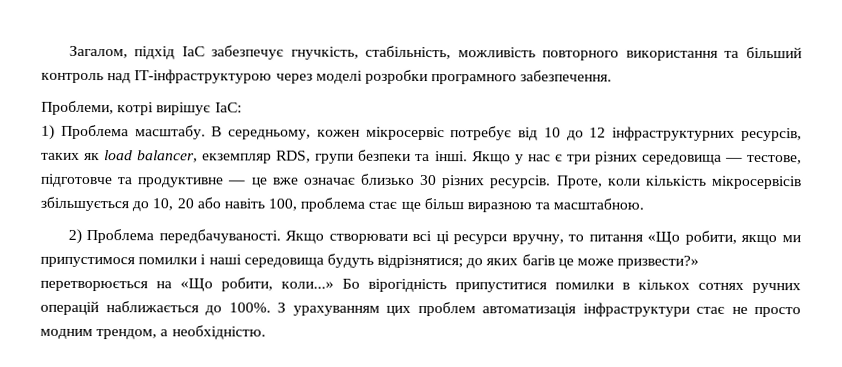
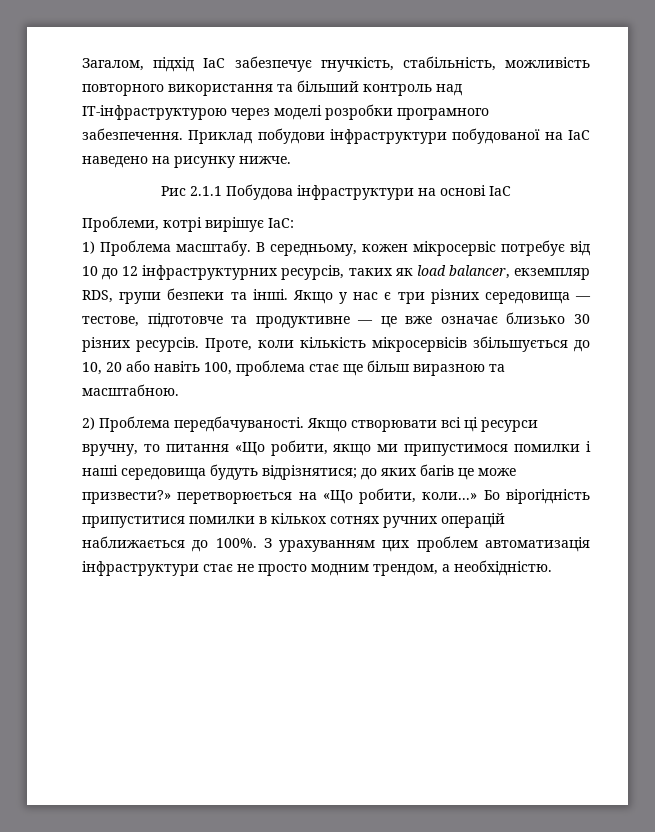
(613, 76) none -> [188,128,590,144] [82,156,291,168] [161,184,511,200] Приклад побудови інфраструктури побудованої на IaC наведено на рисунку нижче. // Рис 2.1.1 Побудова інфраструктури на основі IaC

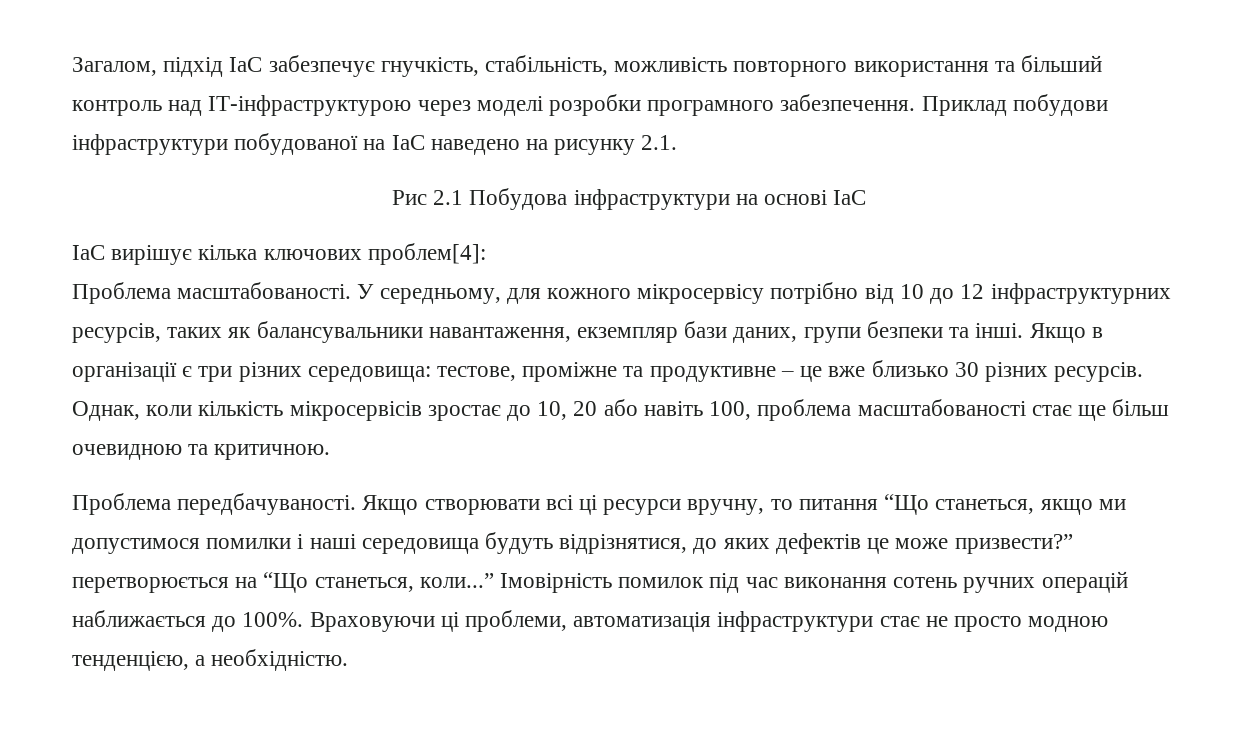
[239,156,291,164] нижче. -> [641,135,678,150] 2.1.
[190,186,222,196] 2.1.1 -> [433,190,464,205] 2.1
[82,216,294,232] [82,240,565,256] Проблеми, котрі вирішує IaC: // 1) Проблема масштабу. В середньому, кожен мікросервіс потребує -> [72,243,486,265] [72,282,859,304] IaC вирішує кілька ключових проблем[4]: // Проблема масштабованості. У середньому, для кожного мікросервісу потрібно
[416,265,590,280] [82,290,113,303] load balancer, екземпляр RDS, -> [256,321,798,343] балансувальники навантаження, екземпляр бази даних,
[338,292,379,304] у нас -> [1091,327,1103,338] [72,362,177,382] в організації
[484,292,591,304] [82,313,223,328] середовища — тестове, підготовче -> [307,362,618,382] середовища: тестове, проміжне
[357,320,374,324] — -> [780,371,794,377] –
[440,316,498,324] означає -> (866, 371) none
[205,338,252,352] Проте, -> [72,401,140,421] Однак,
[473,336,568,352] збільшується -> [427,405,501,421] зростає
(305, 368) none -> [857,399,1026,416] масштабованості
[413,364,505,376] [82,384,179,396] [82,417,95,430] виразною та масштабною. // 2) -> [72,444,331,460] очевидною та критичною. //
[234,440,328,456] «Що робити, -> [884,494,1035,515] “Що станеться,
[404,444,509,456] припустимося -> [72,538,200,554] допустимося
[262,465,357,480] відрізнятися; -> [559,534,688,554] відрізнятися,
[420,464,454,476] багів -> [775,533,861,554] дефектів
[82,490,171,504] призвести?» -> [954,534,1073,554] призвести?”
[322,488,590,504] [82,513,380,528] «Що робити, коли...» Бо вірогідність припуститися помилки в кількох сотнях -> [263,572,958,593] “Що станеться, коли...” Імовірність помилок під час виконання сотень
[263,536,478,552] З урахуванням цих проблем -> [309,610,568,632] Враховуючи ці проблеми,
[311,564,438,576] модним трендом, -> [1028,616,1109,632] [72,651,189,671] модною тенденцією,

